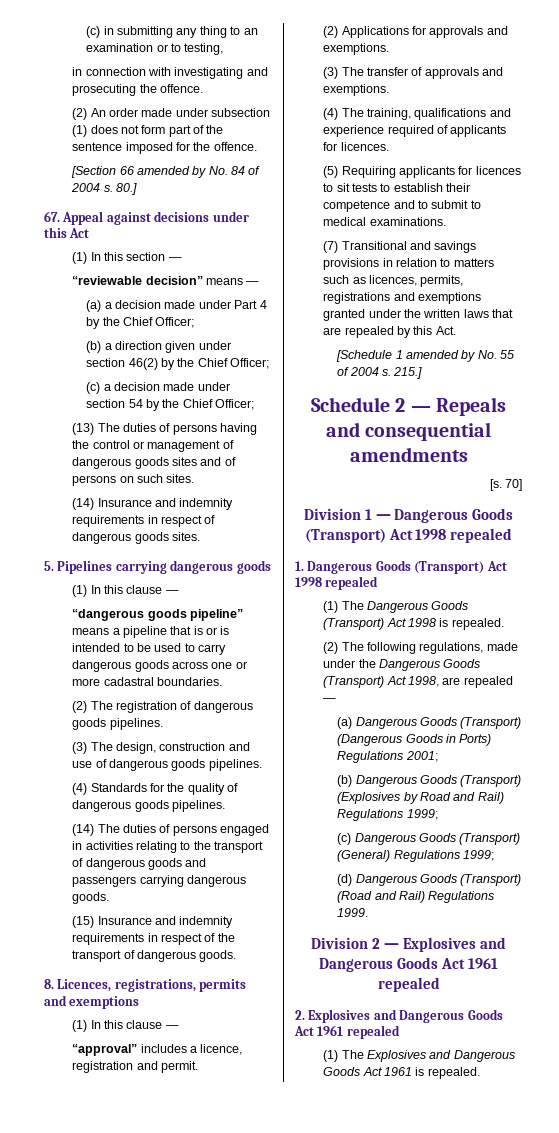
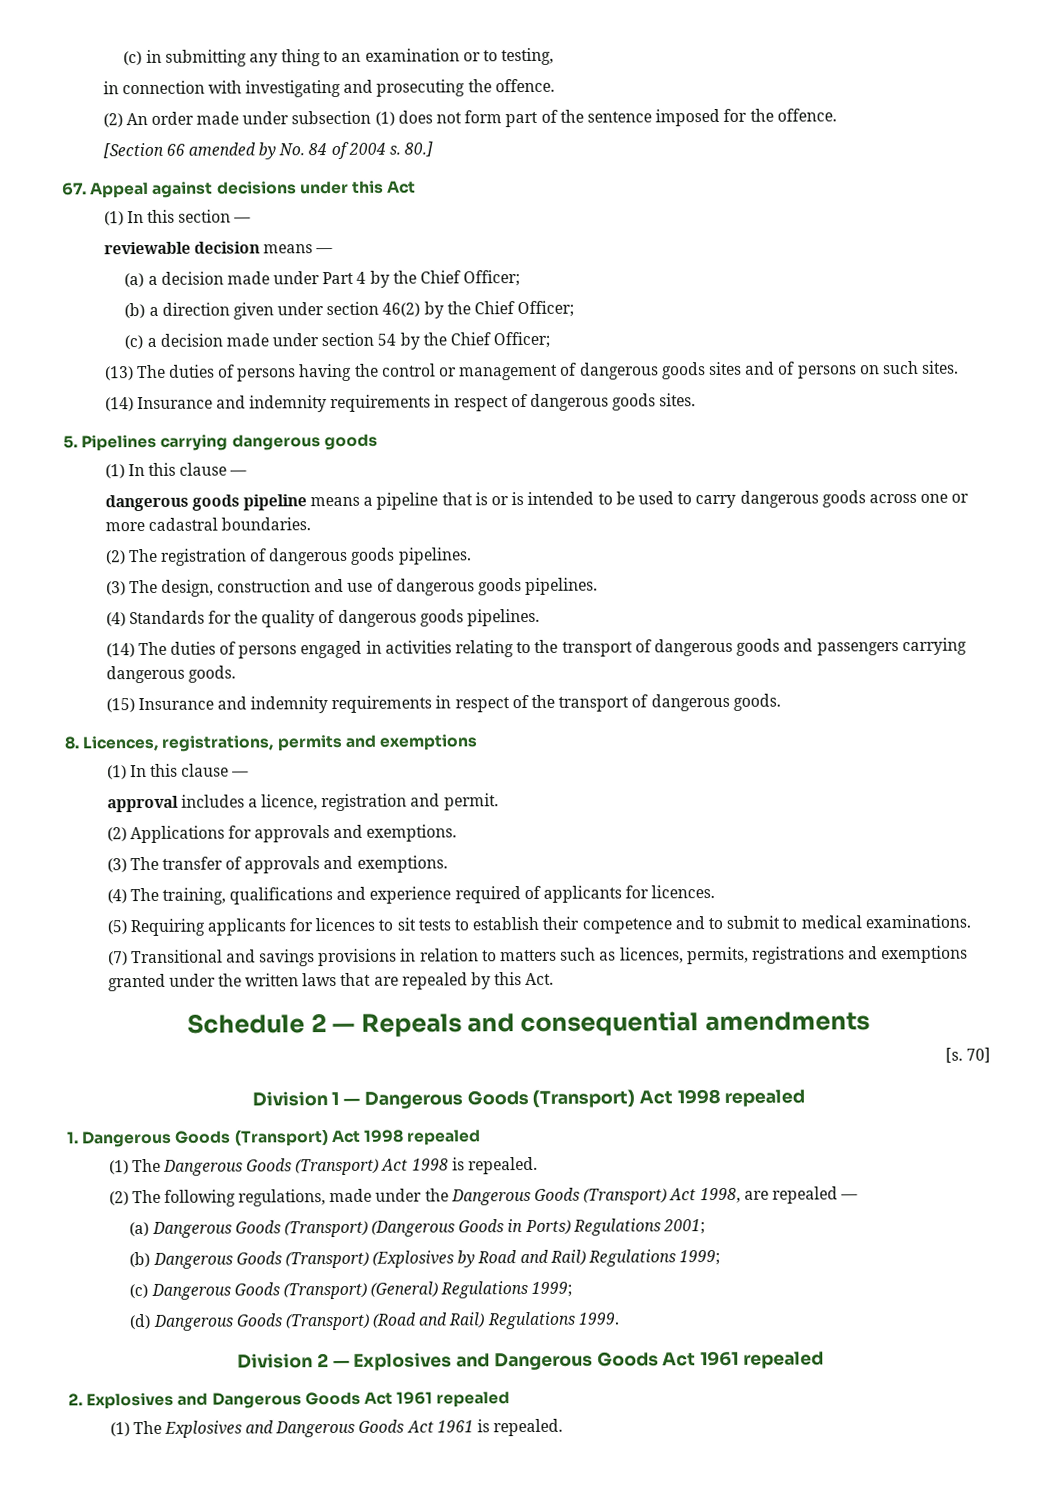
[72,276,203,285] “reviewable decision” -> [103,241,260,255] reviewable decision
[72,609,243,621] “dangerous goods pipeline” -> [104,494,307,512] dangerous goods pipeline
[72,1044,138,1056] “approval” -> [106,795,179,813] approval
[336,350,515,362] [337,367,423,379] // [Schedule 1 amended by No. 55 of 2004 s. 215.] -> (555, 979) none

